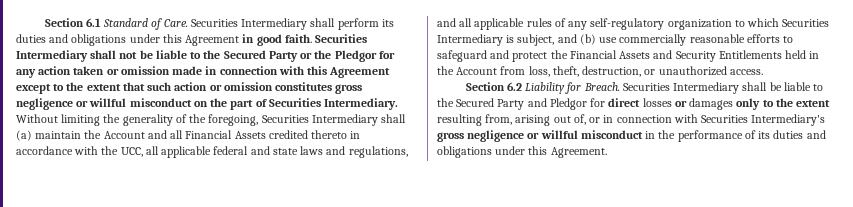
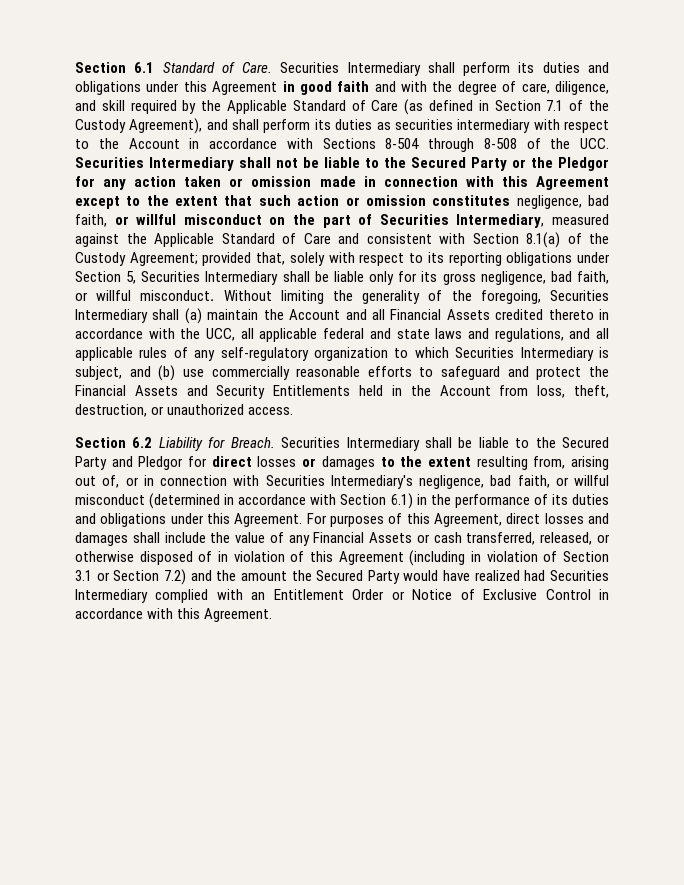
[284,34,312,43] faith. -> [337,81,609,95] [75,99,610,115] [75,118,610,134] [75,138,609,152] faith and with the degree of care, diligence, and skill required by the Applicable Standard of Care (as defined in Section 7.1 of the Custody Agreement), and shall perform its duties as securities intermediary with respect to the Account in accordance with Sections 8-504 through 8-508 of the UCC.
[335,84,363,94] [16,98,73,110] gross negligence -> [516,195,610,209] [75,214,107,227] negligence, bad faith,
[324,98,399,110] Intermediary. -> [456,214,610,228] [75,232,609,248] [75,252,611,266] [75,271,609,285] [75,290,215,301] Intermediary, measured against the Applicable Standard of Care and consistent with Section 8.1(a) of the Custody Agreement; provided that, solely with respect to its reporting obligations under Section 5, Securities Intermediary shall be liable only for its gross negligence, bad faith, or willful misconduct.
[736,98,761,110] only -> (375, 463) none
[437,130,643,142] gross negligence or willful misconduct -> [419,475,609,489] [75,493,413,509] negligence, bad faith, or willful misconduct (determined in accordance with Section 6.1)
(607, 152) none -> [306,513,609,527] [75,532,610,546] [75,550,610,566] [75,569,610,585] [75,589,609,603] [75,608,273,622] For purposes of this Agreement, direct losses and damages shall include the value of any Financial Assets or cash transferred, released, or otherwise disposed of in violation of this Agreement (including in violation of Section 3.1 or Section 7.2) and the amount the Secured Party would have realized had Securities Intermediary complied with an Entitlement Order or Notice of Exclusive Control in accordance with this Agreement.

